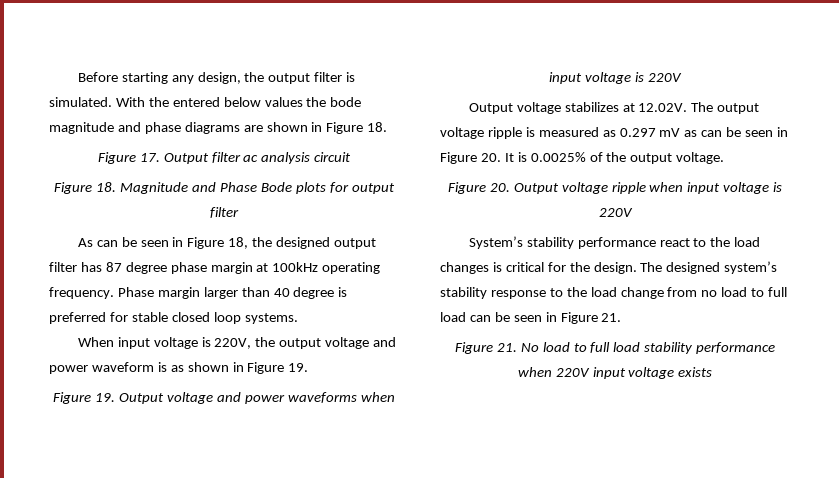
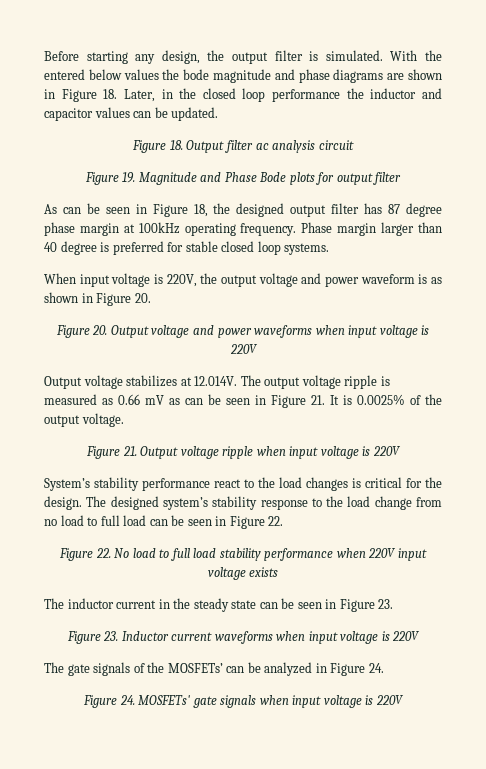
[97,152,160,164] // Figure 17. -> [123,88,442,102] [44,107,219,121] [132,140,183,153] Later, in the closed loop performance the inductor and capacitor values can be updated. // Figure 18.
[96,182,117,192] 18. -> [122,172,136,183] 19.
[288,363,309,372] [53,392,116,404] 19. // Figure 19. -> [134,293,151,303] [55,325,108,338] 20. // Figure 20.
[638,103,688,112] 12.02V. -> [194,376,238,386] 12.014V.
[619,128,656,137] 0.297 -> [118,394,140,405] 0.66
[480,153,501,162] 20. -> [311,395,325,405] 21.
[489,183,510,192] 20. -> [122,446,137,456] 21.
[601,313,622,322] [454,342,517,354] 21. // Figure 21. -> [268,516,284,526] [59,548,111,561] 22. // Figure 22.
(713, 372) none -> [44,598,394,612] [66,631,421,644] [44,662,384,676] [83,695,404,708] // The inductor current in the steady state can be seen in Figure 23. // Figure 23. Inductor current waveforms when input voltage is 220V // The gate signals of the MOSFETs’ can be analyzed in Figure 24. // Figure 24. MOSFETs' gate signals when input voltage is 220V

